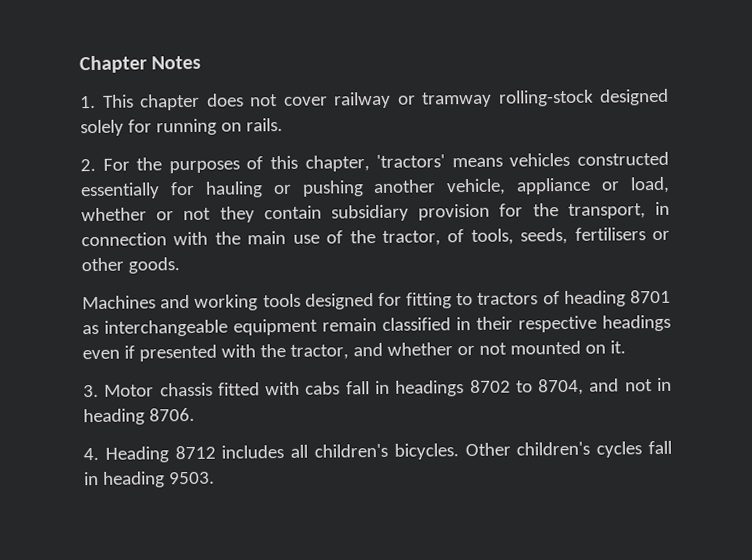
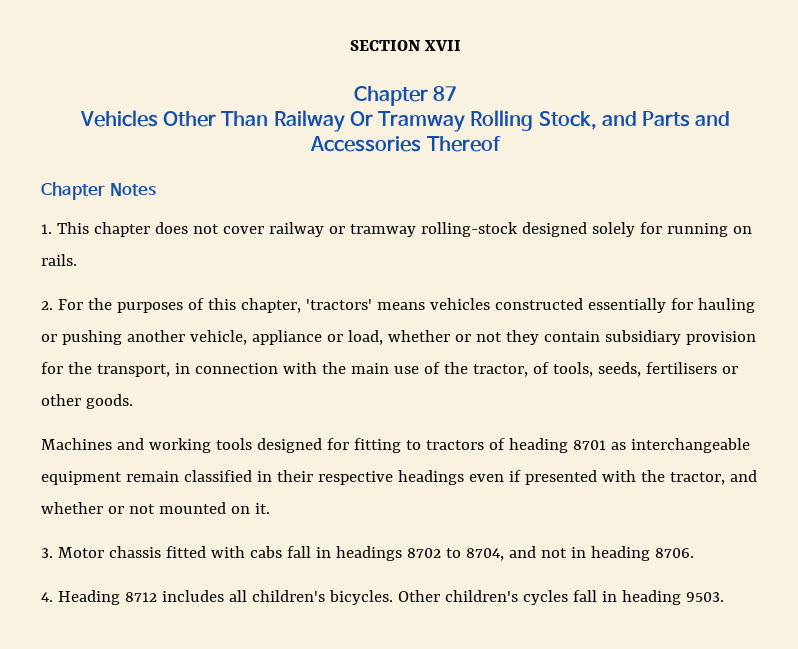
(79, 64) none -> [350,40,461,51] [353,86,458,106] [79,110,731,132] [310,136,501,152] SECTION XVII // Chapter 87 // Vehicles Other Than Railway Or Tramway Rolling Stock, and Parts and Accessories Thereof //

